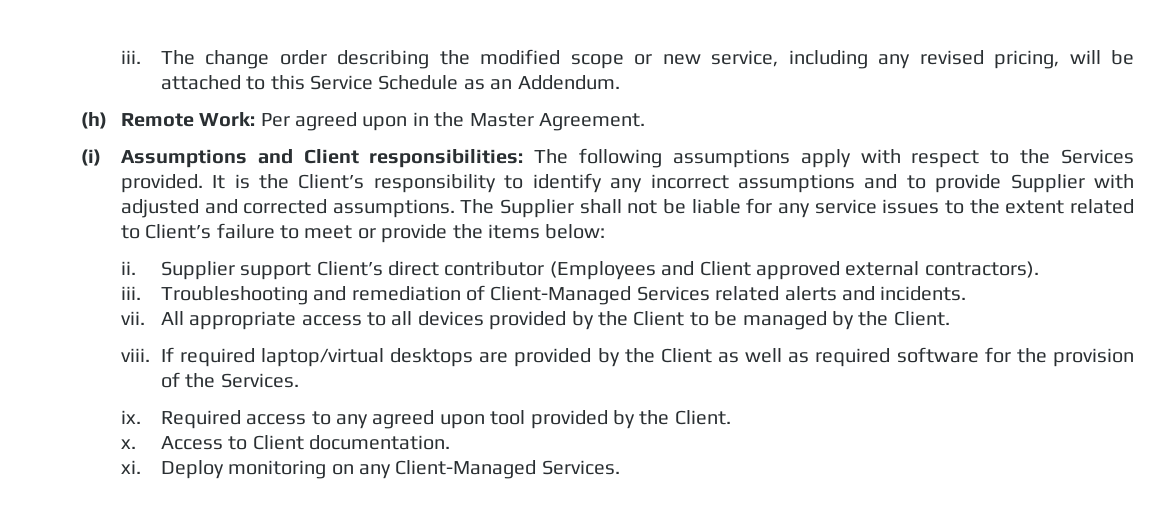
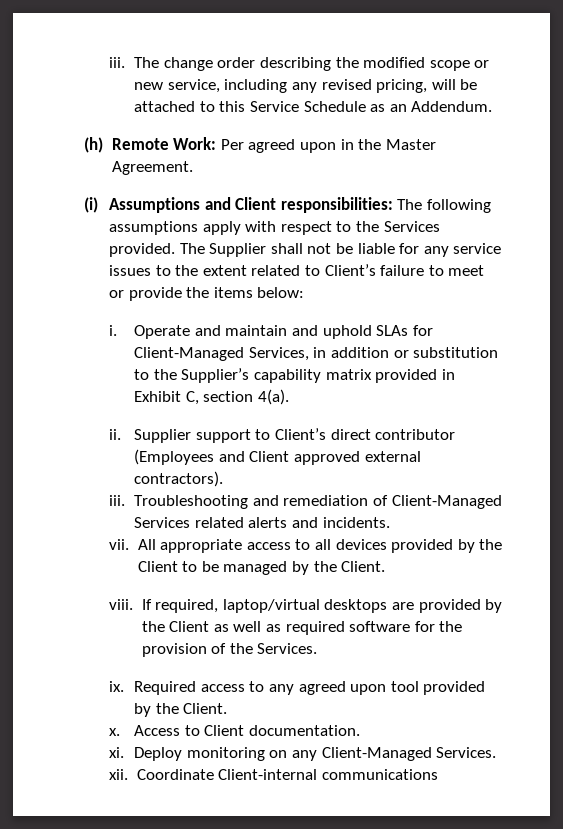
[212,173,1134,193] [120,199,455,218] It is the Client’s responsibility to identify any incorrect assumptions and to provide Supplier with adjusted and corrected assumptions. -> (176, 250) none
(606, 231) none -> [109,325,433,339] [134,347,499,361] [134,368,455,383] [134,389,289,405] // i. Operate and maintain and uphold SLAs for Client-Managed Services, in addition or substitution to the Supplier’s capability matrix provided in Exhibit C, section 4(a).
(312, 271) none -> [255,429,271,440] to
[179,348,255,367] required -> [155,599,219,613] required,
(620, 467) none -> [109,769,438,780] // xii. Coordinate Client-internal communications

